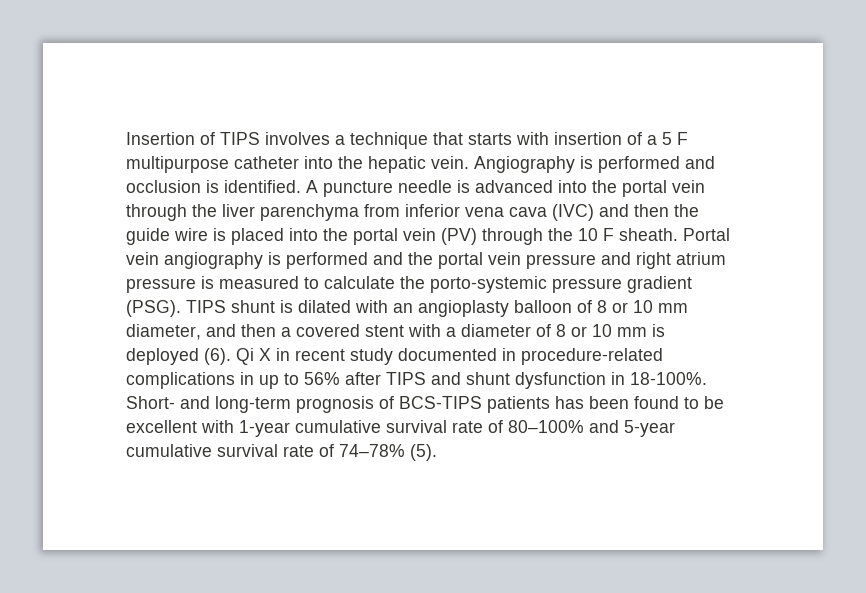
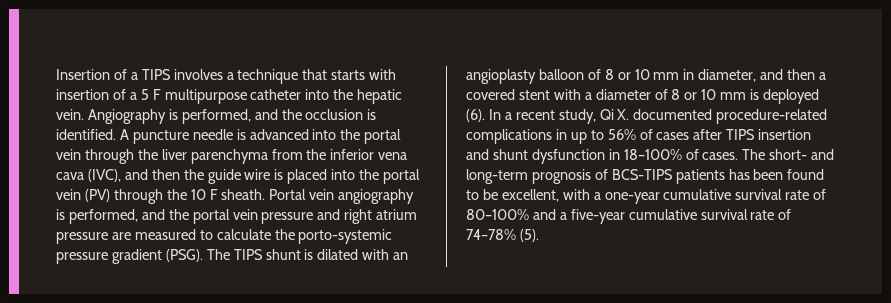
(215, 138) none -> [130,72,138,80] a
[598,156,715,173] performed and -> [181,109,302,124] performed, and the
(400, 210) none -> [306,149,327,160] the
[552,204,594,221] (IVC) -> [87,169,121,182] (IVC),
[286,252,368,269] performed -> [68,209,138,224] performed,
[201,276,214,289] is -> [111,232,131,240] are
(181, 308) none -> [206,249,230,260] The
(688, 308) none -> [683,69,695,80] in
[236,348,516,365] Qi X in recent study documented in -> [488,109,713,124] In a recent study, Qi X. documented
(340, 378) none -> [639,129,690,140] of cases
(426, 378) none -> [758,129,812,140] insertion
[630,372,707,385] [126,396,175,409] 18-100%. Short- -> [623,149,808,160] 18–100% of cases. The short-
[126,420,290,437] excellent with 1-year -> [501,189,660,204] excellent, with a one-year
[624,420,675,437] 5-year -> [559,209,625,224] a five-year

